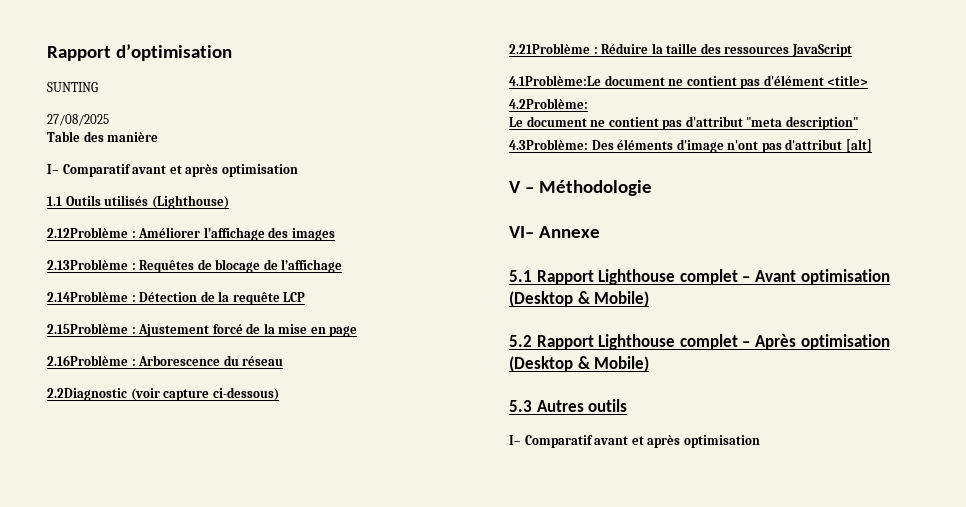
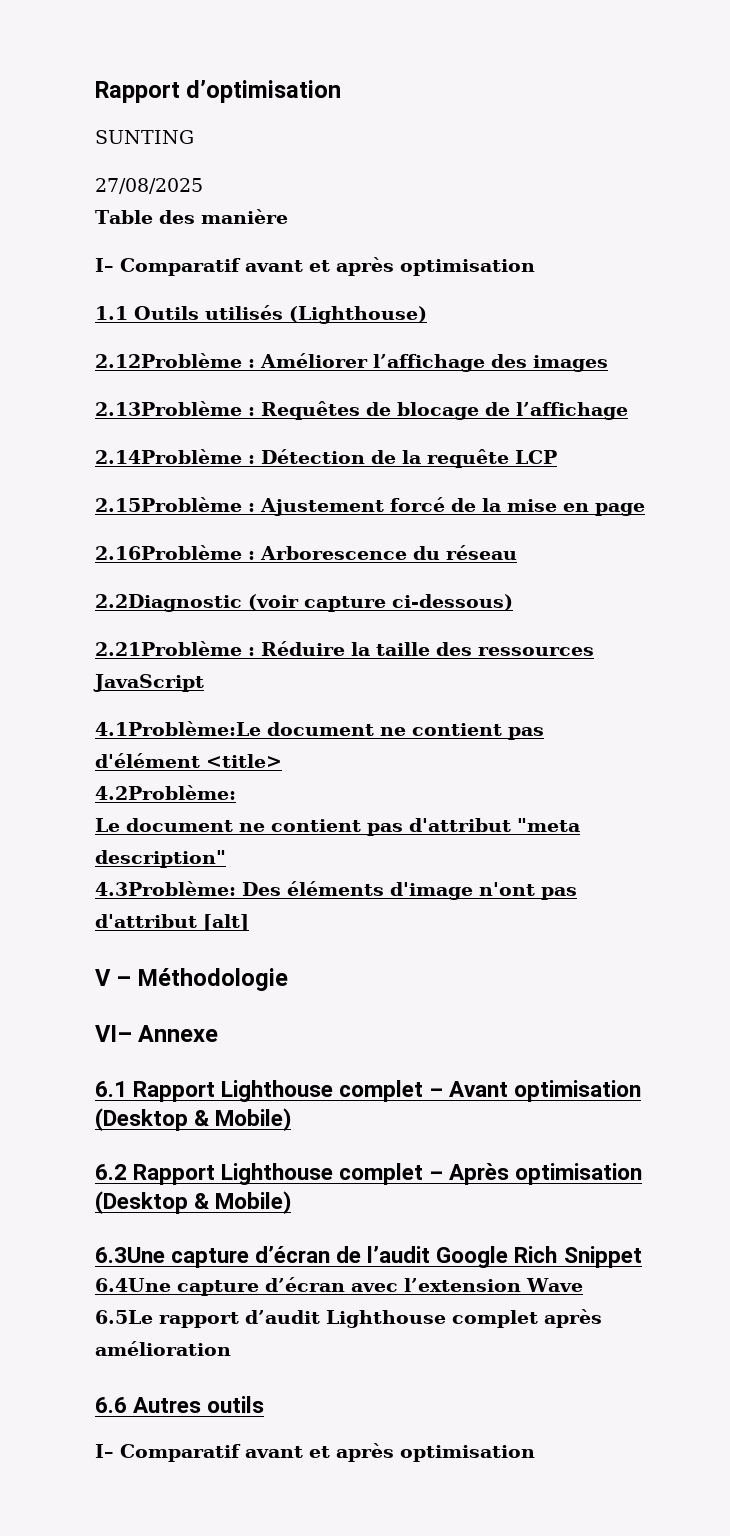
[509,270,532,282] 5.1 -> [95,1081,127,1097] 6.1
[509,335,532,347] 5.2 -> [95,1164,127,1180] 6.2
[509,400,532,412] 5.3 -> [95,1246,642,1268] [95,1277,583,1296] [95,1309,602,1328] [95,1341,231,1356] [95,1397,127,1413] 6.3Une capture d’écran de l’audit Google Rich Snippet // 6.4Une capture d’écran avec l’extension Wave // 6.5Le rapport d’audit Lighthouse complet après amélioration // 6.6

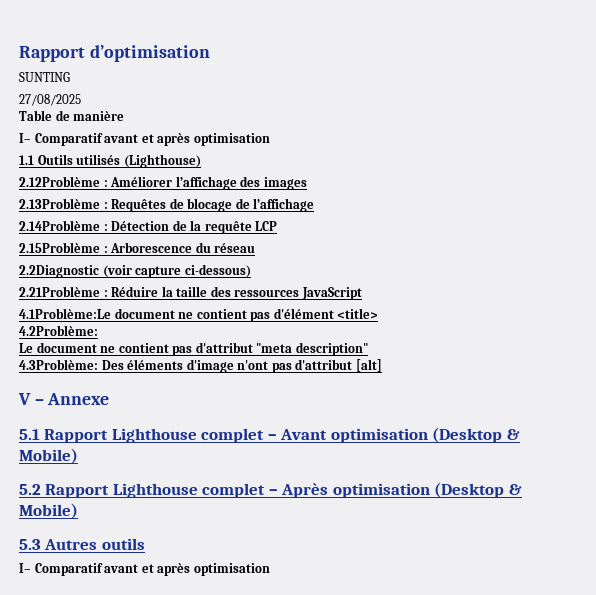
[158,210,195,224] des -> [55,110,70,121] de
[260,497,645,516] [95,545,255,560] Ajustement forcé de la mise en page // 2.16Problème : -> (108, 249) none
[137,968,288,991] [95,1025,132,1042] Méthodologie // VI– -> (44, 402) none
[95,1081,127,1097] 6.1 -> [19,429,40,440] 5.1
[95,1164,127,1180] 6.2 -> [19,484,41,495] 5.2
[95,1246,642,1268] [95,1277,583,1296] [95,1309,602,1328] [95,1341,231,1356] [95,1397,127,1413] 6.3Une capture d’écran de l’audit Google Rich Snippet // 6.4Une capture d’écran avec l’extension Wave // 6.5Le rapport d’audit Lighthouse complet après amélioration // 6.6 -> [19,539,41,550] 5.3

